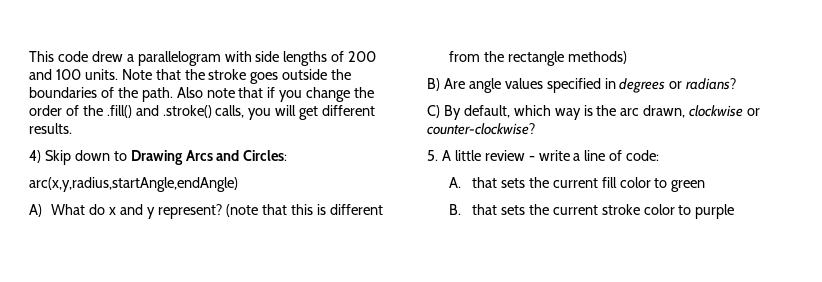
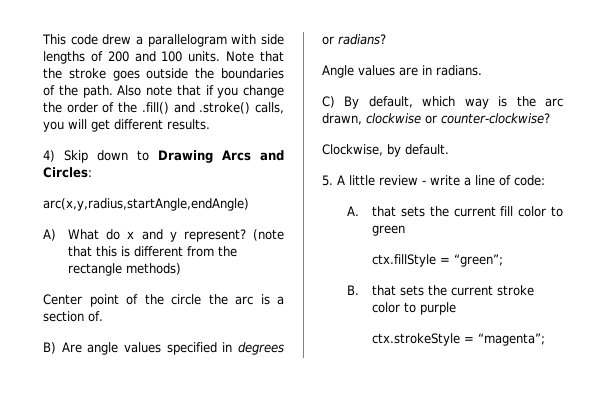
(628, 57) none -> [43,294,284,307] [43,311,103,322] // Center point of the circle the arc is a section of.
(737, 84) none -> [322,65,482,78] // Angle values are in radians.
(535, 129) none -> [322,144,449,157] // Clockwise, by default.
(706, 186) none -> [372,254,504,267] // ctx.fillStyle = “green”;
(735, 211) none -> [372,333,546,346] // ctx.strokeStyle = “magenta”;

